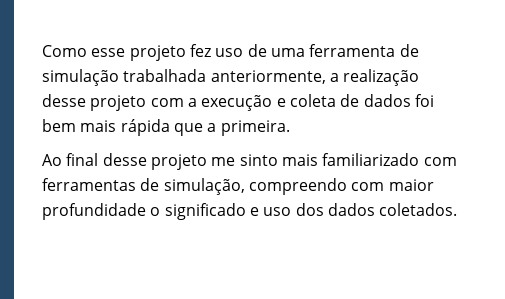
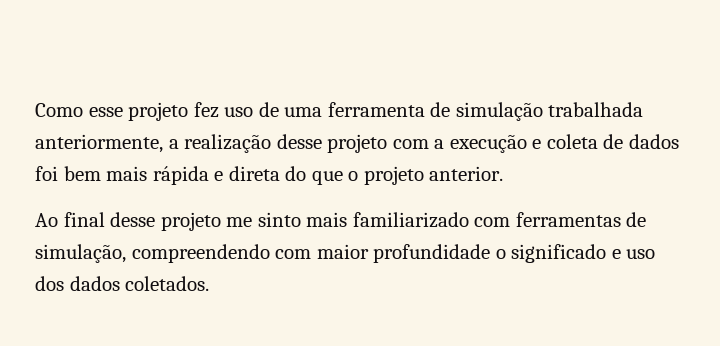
[173,120,290,136] que a primeira. -> [214,166,504,185] e direta do que o projeto anterior.
[248,178,347,195] compreendo -> [131,244,270,263] compreendendo

